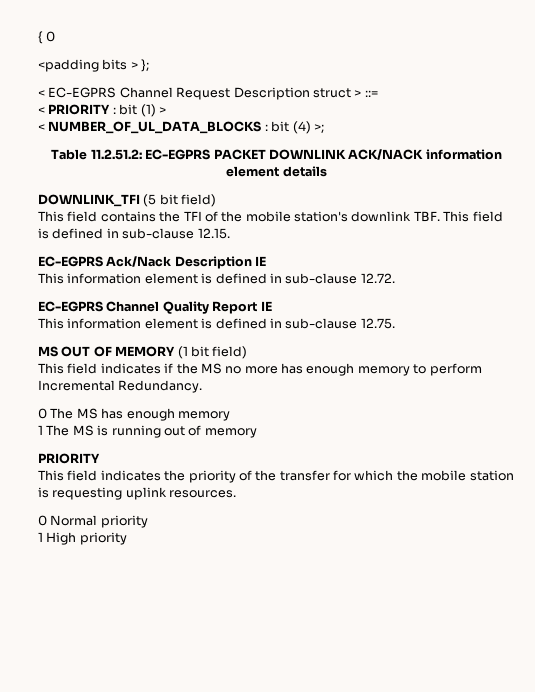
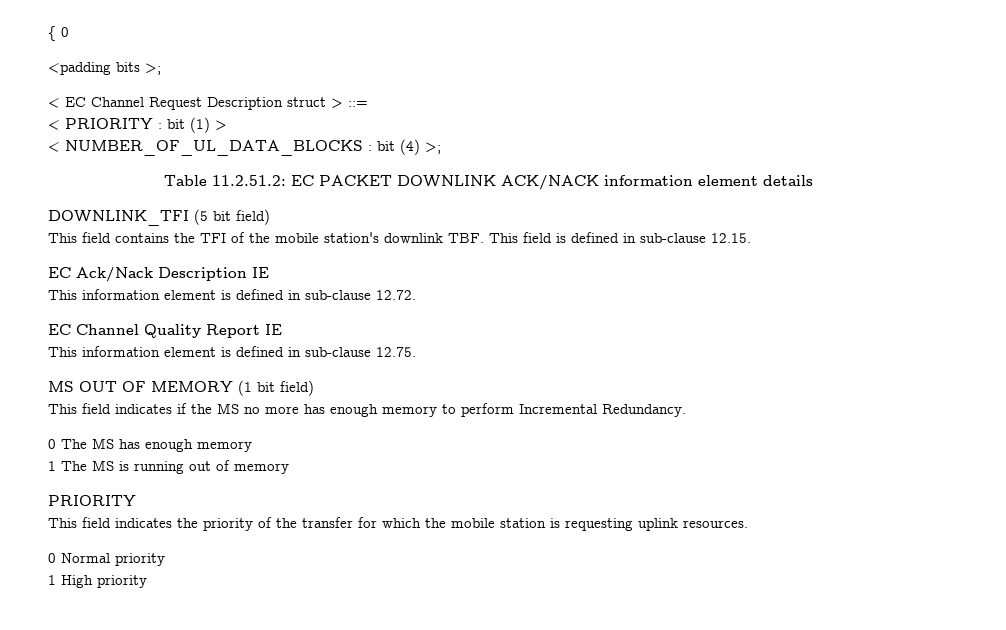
[130,59,150,72] [38,87,117,98] > }; // < EC-EGPRS -> [145,63,161,75] [48,97,86,108] >; // < EC
[145,149,211,160] EC-EGPRS -> [291,175,314,186] EC
[38,256,103,267] EC-EGPRS -> [48,267,71,278] EC
[38,301,103,312] EC-EGPRS -> [48,324,71,335] EC

